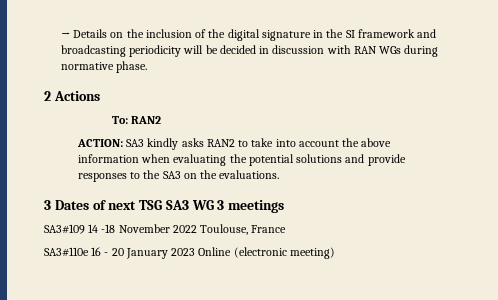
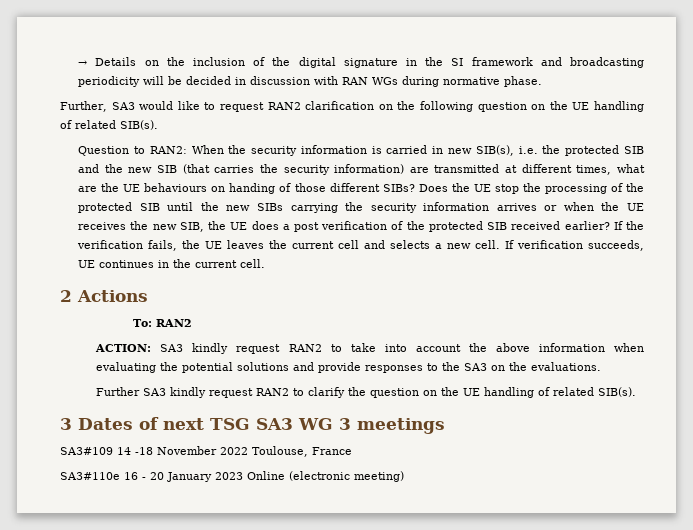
(148, 67) none -> [60,101,645,112] [60,120,158,130] [78,145,644,156] [78,164,645,175] [78,183,644,194] [78,202,644,213] [78,221,645,232] [77,240,644,251] [78,259,266,268] // Further, SA3 would like to request RAN2 clarification on the following question on the UE handling of related SIB(s). // Question to RAN2: When the security information is carried in new SIB(s), i.e. the protected SIB and the new SIB (that carries the security information) are transmitted at different times, what are the UE behaviours on handing of those different SIBs? Does the UE stop the processing of the protected SIB until the new SIBs carrying the security information arrives or when the UE receives the new SIB, the UE does a post verification of the protected SIB received earlier? If the verification fails, the UE leaves the current cell and selects a new cell. If verification succeeds, UE continues in the current cell.
[181,138,204,147] asks -> [236,344,281,354] request
(280, 174) none -> [96,387,637,398] // Further SA3 kindly request RAN2 to clarify the question on the UE handling of related SIB(s).

